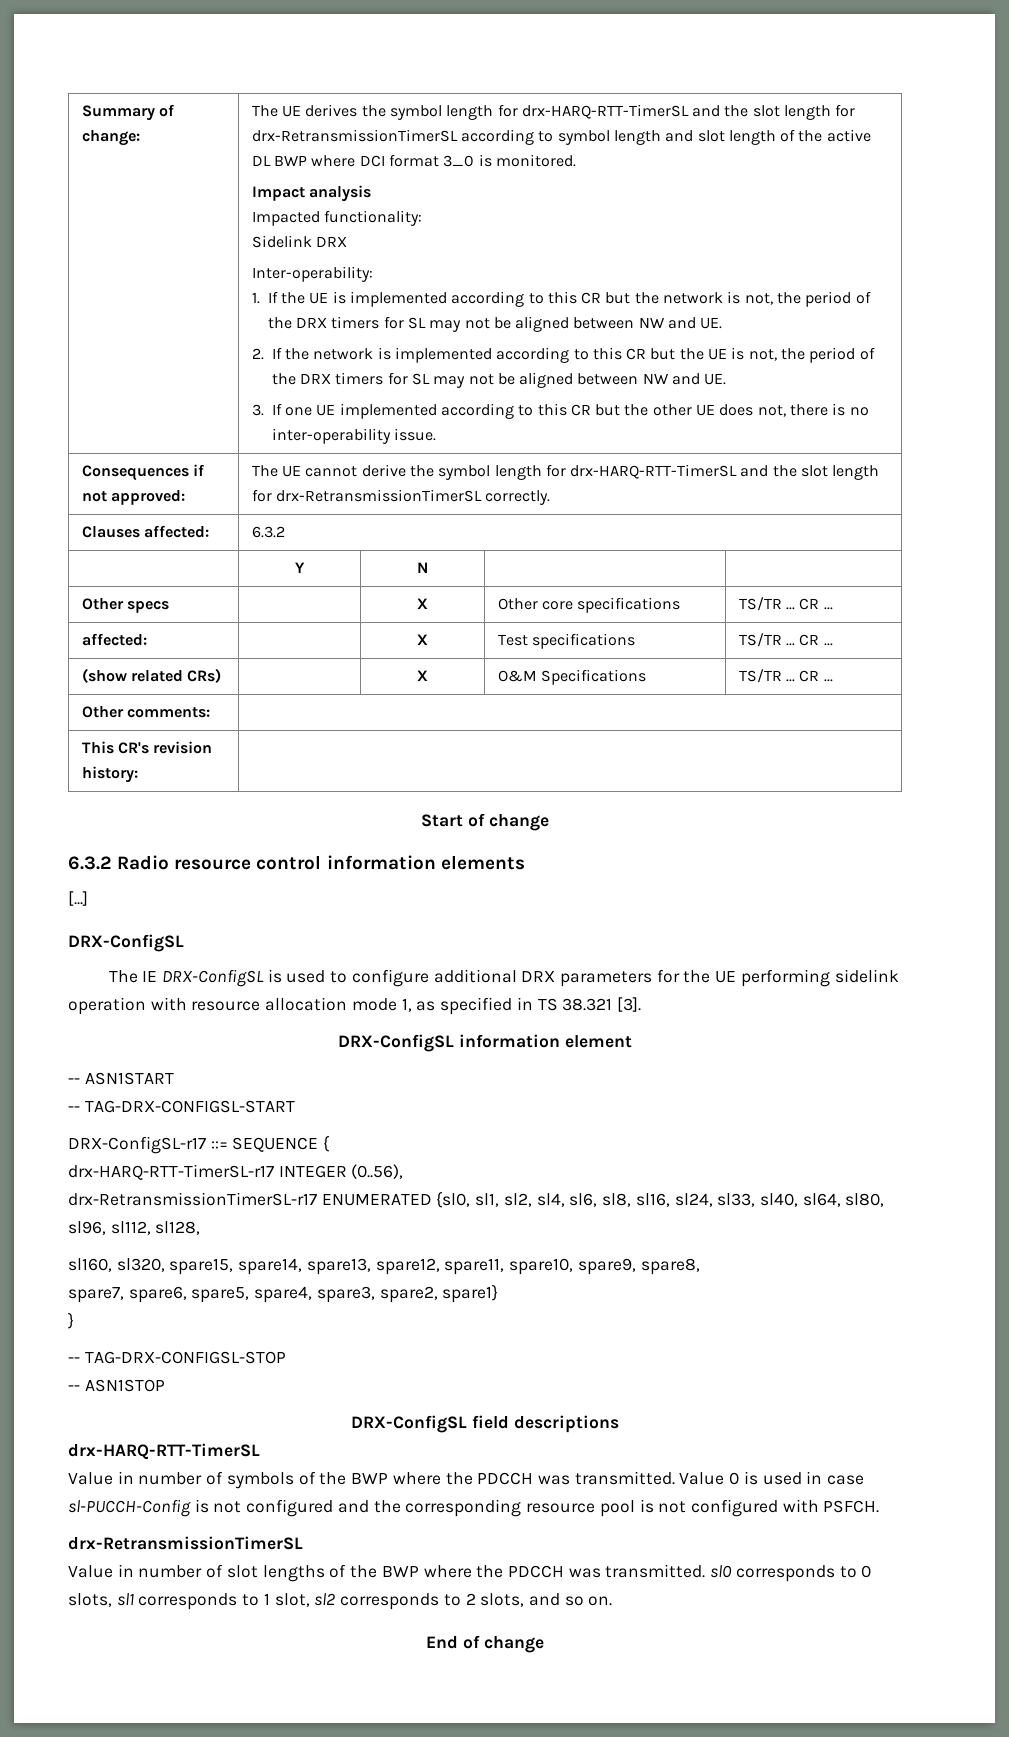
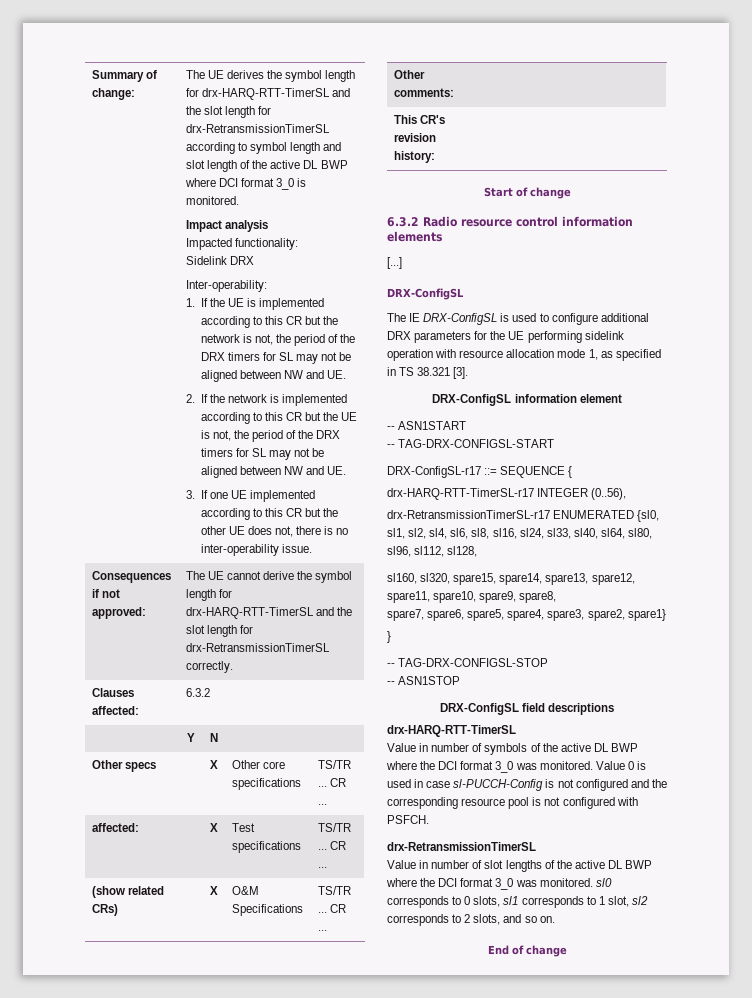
[351,1471,675,1485] BWP where the PDCCH was transmitted. -> [560,743,638,752] [386,761,593,773] active DL BWP where the DCI format 3_0 was monitored.
[381,1564,706,1578] BWP where the PDCCH was transmitted. -> [574,860,653,869] [386,878,593,890] active DL BWP where the DCI format 3_0 was monitored.

